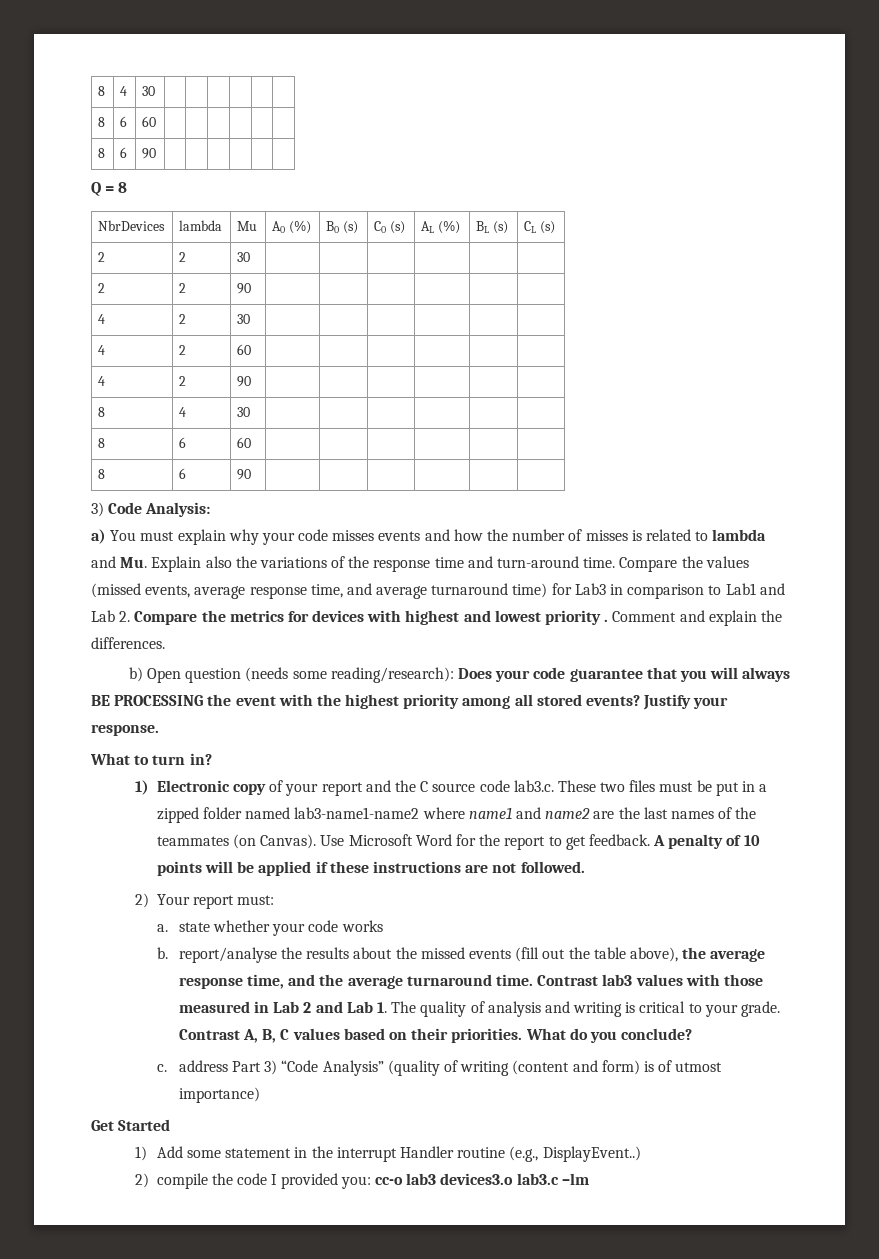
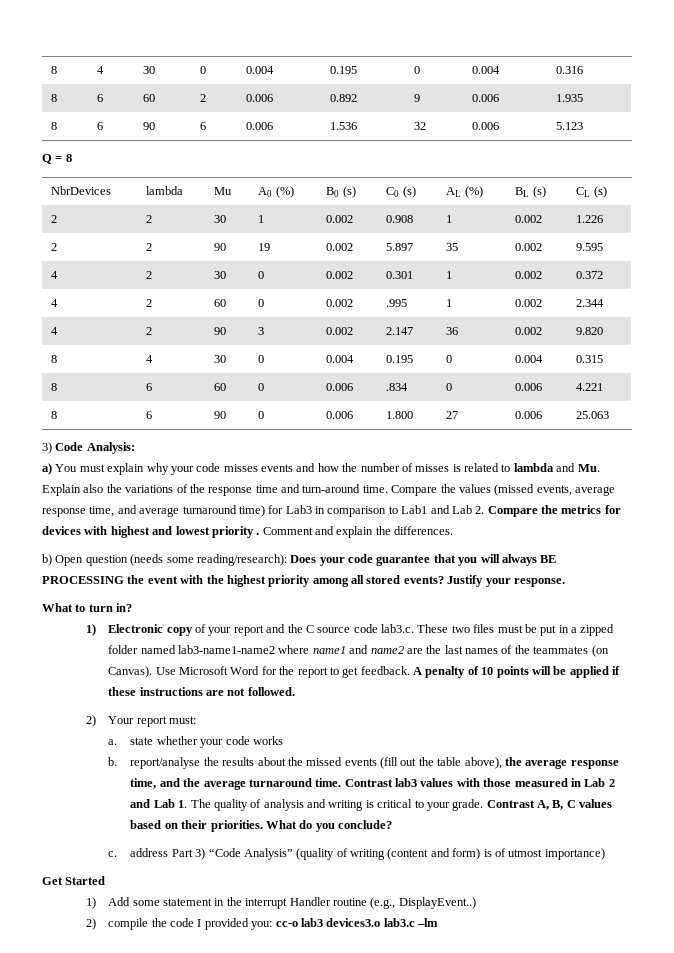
[98,86,106,96] [120,86,128,96] [142,86,156,96] [98,117,106,127] [120,116,128,127] [142,116,157,127] [98,148,106,158] [120,147,128,158] [142,148,157,159] 8 | 4 | 30 | | | | | | // 8 | 6 | 60 | | | | | | // 8 | 6 | 90 | | | | | | -> [51,66,58,74] [97,66,105,74] [143,66,156,74] [200,66,207,74] [246,66,275,74] [330,66,358,74] [414,66,421,74] [472,66,501,74] [556,66,584,74] [51,94,58,102] [97,94,104,102] [143,94,156,102] [200,94,207,102] [246,94,274,102] [330,94,358,102] [414,94,421,102] [472,94,500,102] [556,94,584,102] [51,122,58,130] [97,122,104,130] [143,122,156,130] [200,122,207,130] [246,122,274,130] [330,122,358,130] [414,122,427,130] [472,122,500,130] [556,122,584,130] 8 | 4 | 30 | 0 | 0.004 | 0.195 | 0 | 0.004 | 0.316 // 8 | 6 | 60 | 2 | 0.006 | 0.892 | 9 | 0.006 | 1.935 // 8 | 6 | 90 | 6 | 0.006 | 1.536 | 32 | 0.006 | 5.123
[98,283,106,293] [179,283,187,293] [237,283,252,294] [98,314,106,324] [179,314,187,324] [237,314,251,324] [98,345,106,355] [179,345,187,355] [237,344,252,355] [98,376,106,386] [179,376,187,386] [237,376,252,387] [98,407,106,417] [179,407,187,417] [237,407,251,417] [98,438,106,448] [179,437,187,448] [237,437,252,448] [98,469,106,479] [179,468,187,479] [237,469,252,480] | | | | | // 2 | 2 | 90 | | | | | | // 4 | 2 | 30 | | | | | | // 4 | 2 | 60 | | | | | | // 4 | 2 | 90 | | | | | | // 8 | 4 | 30 | | | | | | // 8 | 6 | 60 | | | | | | // 8 | 6 | 90 | | | | | | -> [258,215,265,223] [326,215,354,223] [386,215,414,223] [446,215,453,223] [515,215,543,223] [576,215,604,223] [51,243,58,251] [146,243,153,251] [214,243,227,251] [258,243,271,251] [326,243,354,251] [386,243,414,251] [446,243,459,251] [515,243,543,251] [576,243,604,251] [51,271,59,279] [146,271,153,279] [214,271,227,279] [258,271,265,279] [326,271,354,279] [386,271,414,279] [446,271,453,279] [515,271,543,279] [576,271,604,279] [51,299,59,307] [146,299,153,307] [214,299,227,307] [258,299,265,307] [326,299,354,307] [386,299,408,307] [446,299,453,307] [515,299,543,307] [576,299,605,307] [51,327,59,335] [146,327,153,335] [214,327,227,335] [258,327,265,335] [326,327,354,335] [386,327,414,335] [446,327,459,335] [515,327,543,335] [576,327,604,335] [51,355,58,363] [146,355,154,363] [214,355,227,363] [258,355,265,363] [326,355,355,363] [386,355,414,363] [446,355,453,363] [515,355,544,363] [576,355,604,363] [51,383,58,391] [146,383,153,391] [214,383,227,391] [258,383,265,391] [326,383,354,391] [386,383,409,391] [446,383,453,391] [515,383,543,391] [576,383,604,391] [51,411,58,419] [146,411,153,419] [214,411,227,419] [258,411,265,419] [326,411,354,419] [386,411,414,419] [446,411,459,419] [515,411,543,419] [576,411,610,419] 1 | 0.002 | 0.908 | 1 | 0.002 | 1.226 // 2 | 2 | 90 | 19 | 0.002 | 5.897 | 35 | 0.002 | 9.595 // 4 | 2 | 30 | 0 | 0.002 | 0.301 | 1 | 0.002 | 0.372 // 4 | 2 | 60 | 0 | 0.002 | .995 | 1 | 0.002 | 2.344 // 4 | 2 | 90 | 3 | 0.002 | 2.147 | 36 | 0.002 | 9.820 // 8 | 4 | 30 | 0 | 0.004 | 0.195 | 0 | 0.004 | 0.315 // 8 | 6 | 60 | 0 | 0.006 | .834 | 0 | 0.006 | 4.221 // 8 | 6 | 90 | 0 | 0.006 | 1.800 | 27 | 0.006 | 25.063

